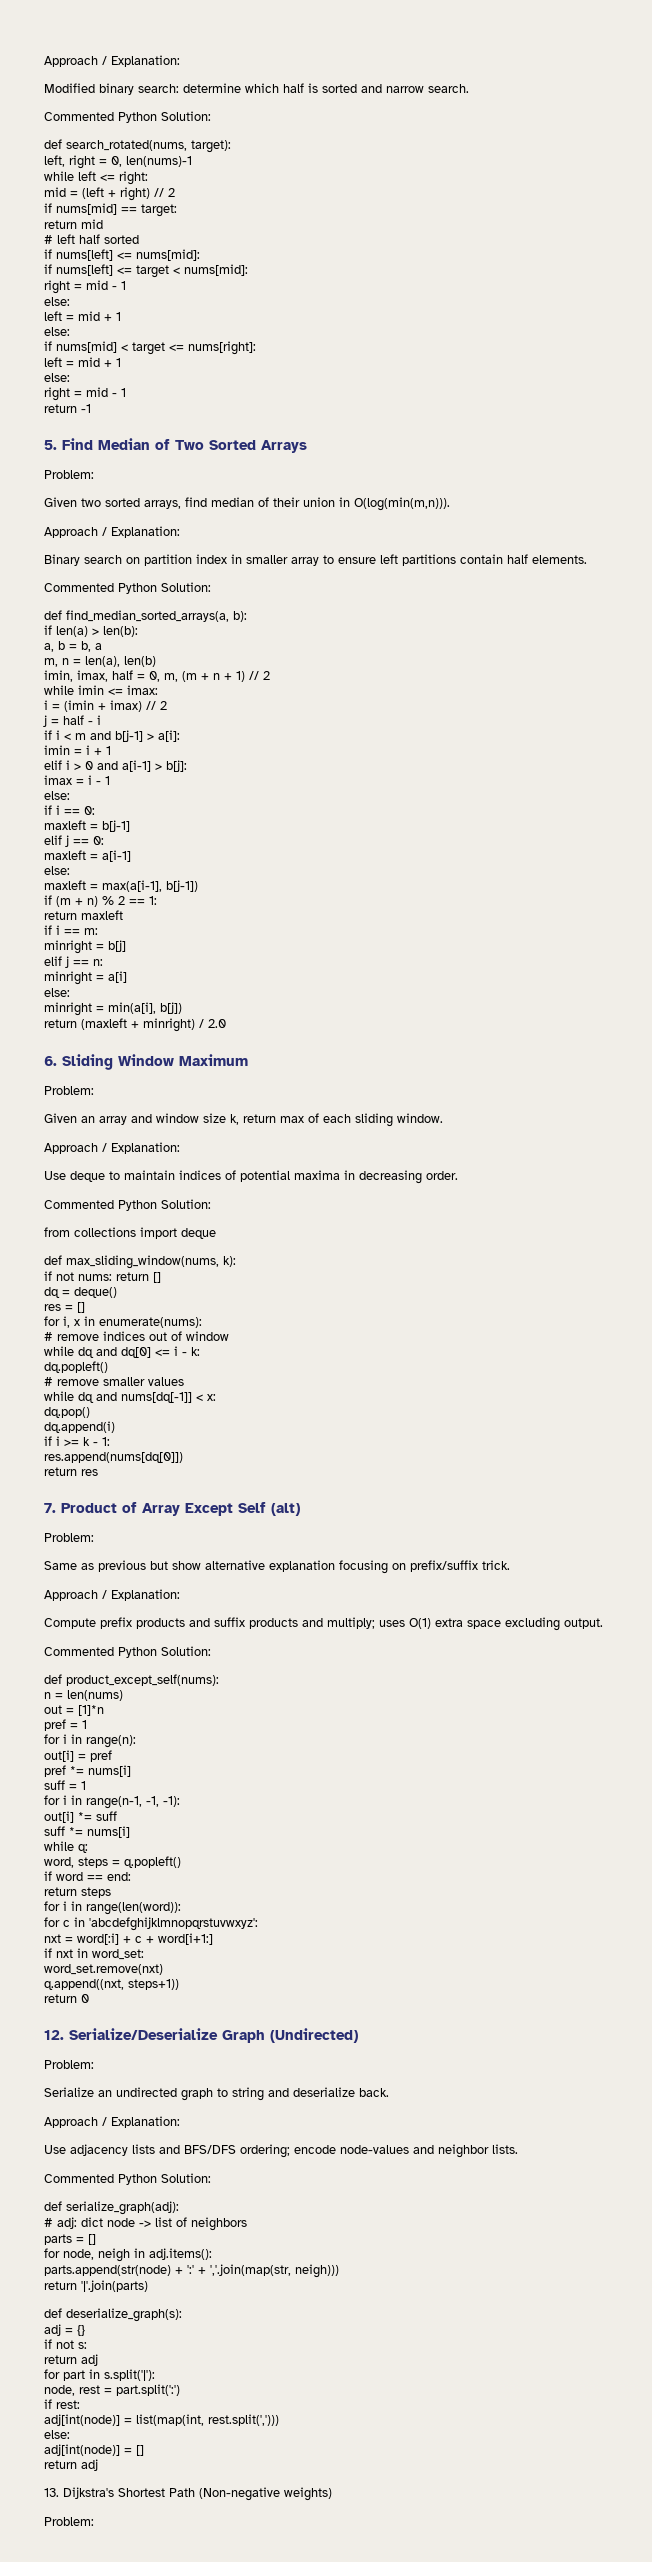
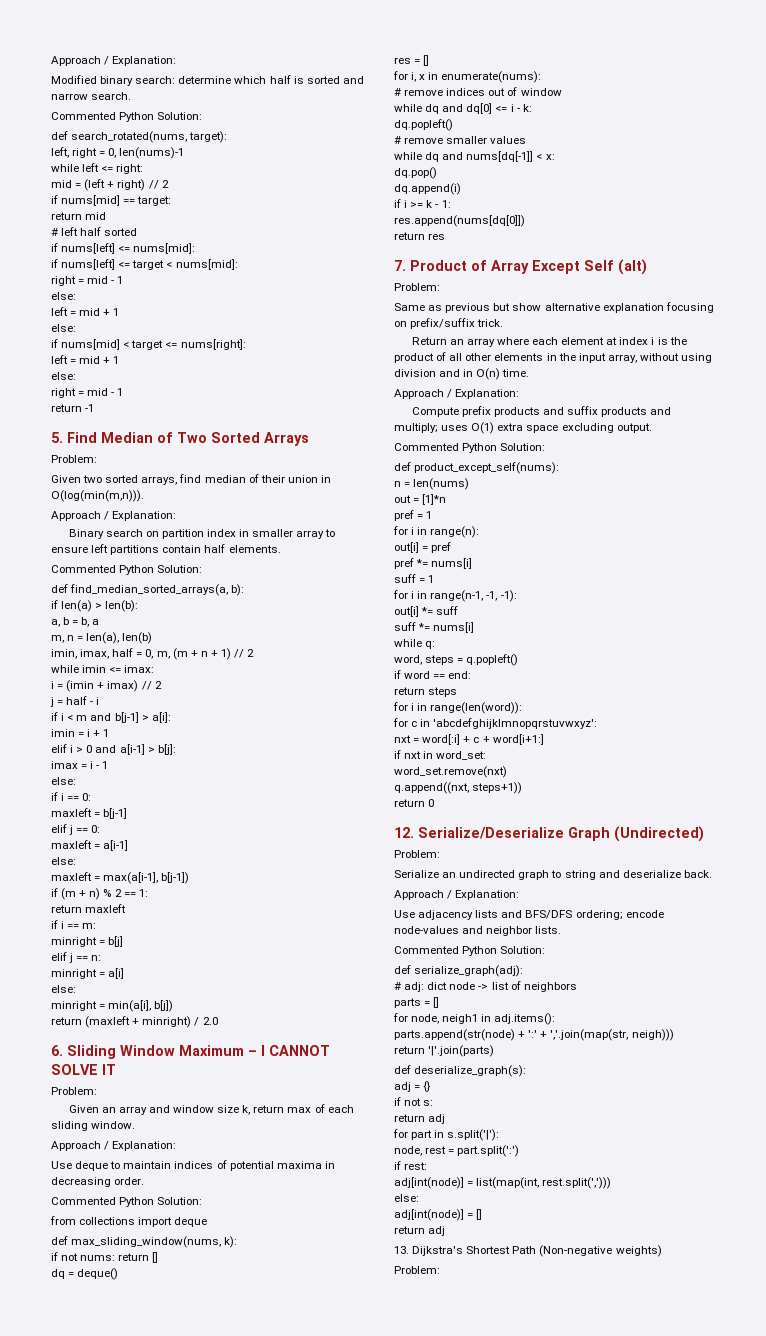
(248, 1060) none -> [248,1045,330,1056] [51,1064,116,1075] – I CANNOT SOLVE IT
(510, 1565) none -> [411,337,687,347] [394,352,713,363] [394,368,530,380] // Return an array where each element at index i is the product of all other elements in the input array, without using division and in O(n) time.
[98,2248,130,2262] neigh -> [442,1014,479,1024] neigh1

